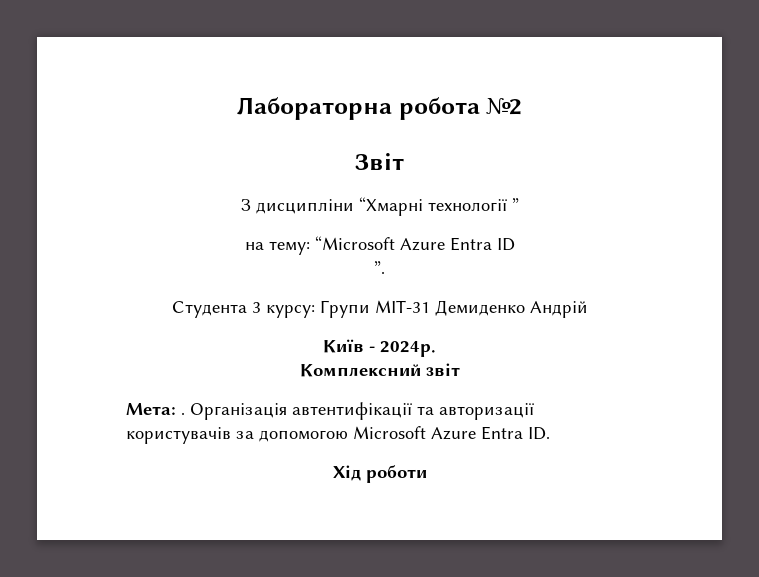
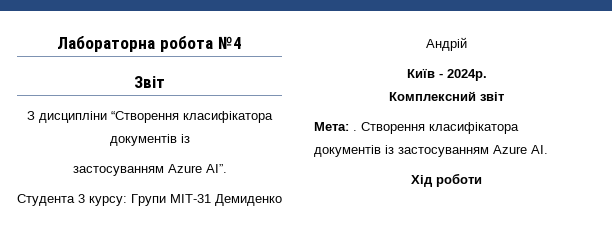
[486,98,523,115] №2 -> [217,36,242,49] №4
[358,197,519,216] [244,236,515,255] [374,261,385,274] “Хмарні технології ” // на тему: “Microsoft Azure Entra ID // ”. -> [111,111,273,123] [109,134,190,146] [72,164,227,176] “Створення класифікатора документів із // застосуванням Azure AI”.
[190,402,534,420] [126,426,550,444] Організація автентифікації та авторизації користувачів за допомогою Microsoft Azure Entra ID. -> [361,122,519,134] [314,145,548,157] Створення класифікатора документів із застосуванням Azure AI.

